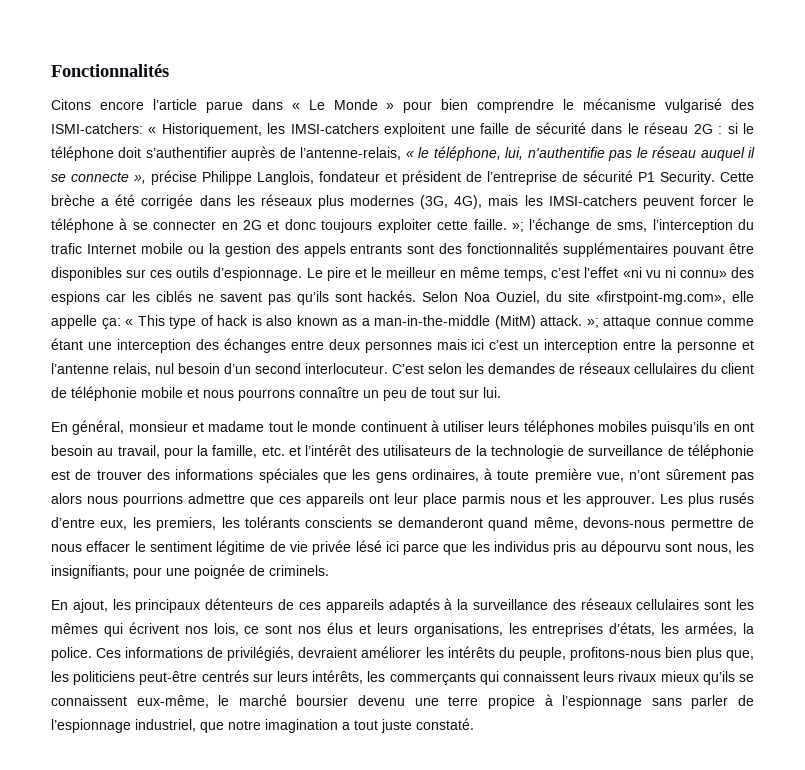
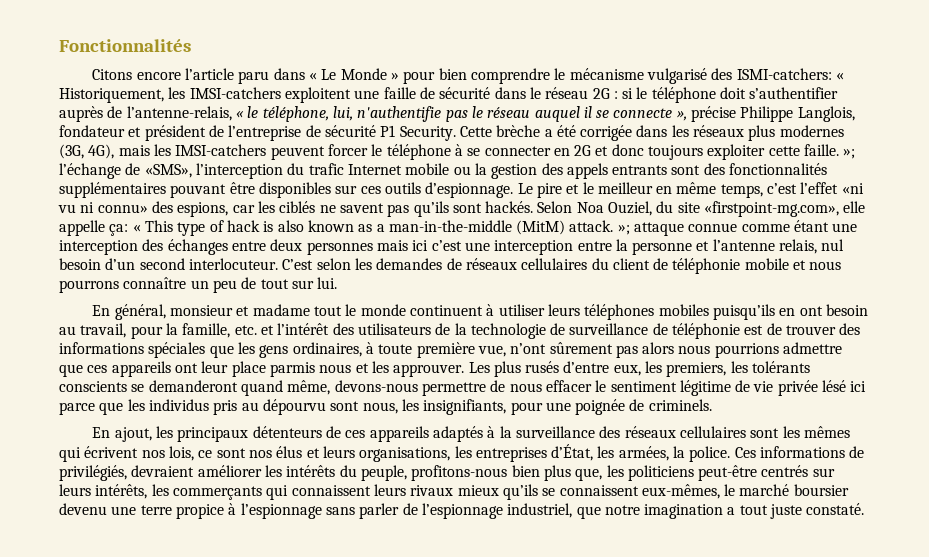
[205,101,243,113] parue -> [238,71,270,84] paru
[617,222,648,232] sms, -> [144,164,192,178] «SMS»,
[51,291,100,305] espions -> [177,202,229,217] espions,
[523,342,540,350] un -> [464,242,490,251] une
[609,622,656,636] d’états, -> [551,444,594,461] d’État,
[136,695,209,708] eux-même, -> [641,484,720,499] eux-mêmes,

